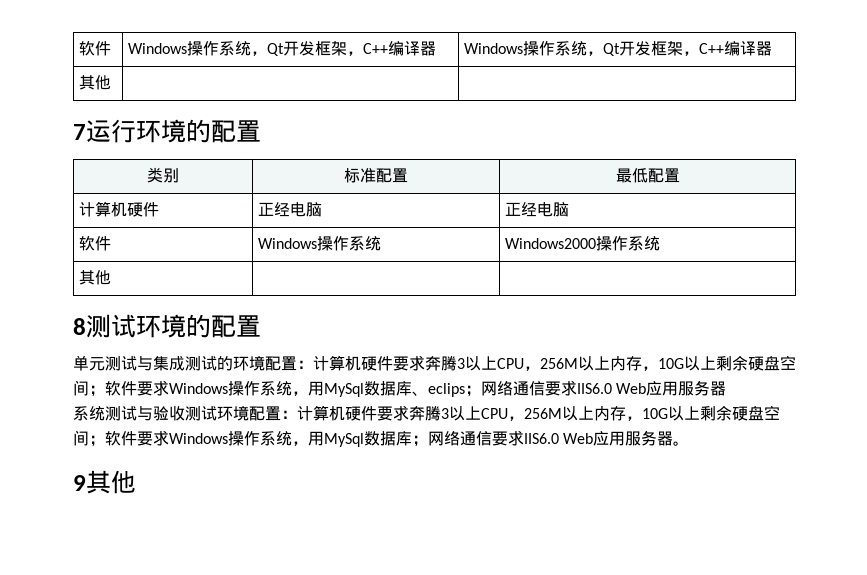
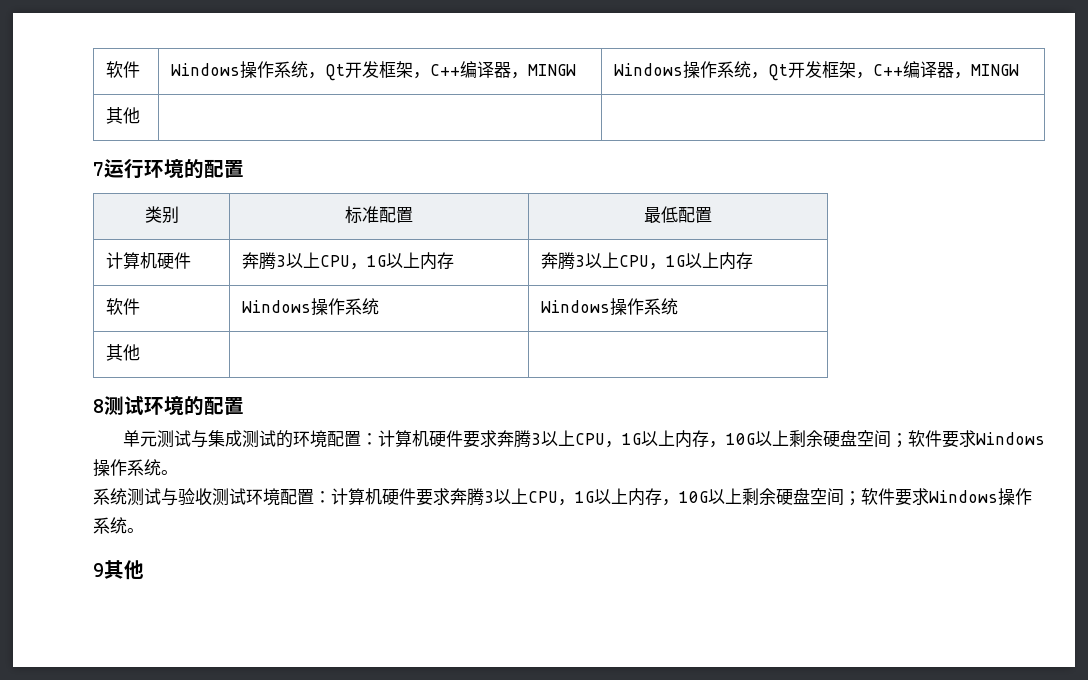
(437, 48) none -> [511,64,577,79] ，MINGW
(773, 48) none -> [954,64,1020,79] ，MINGW
[258,202,323,217] [505,202,570,217] 正经电脑 | 正经电脑 -> [242,252,455,270] [541,252,754,270] 奔腾3以上CPU，1G以上内存 | 奔腾3以上CPU，1G以上内存
[505,238,597,249] Windows2000 -> [541,300,611,313] Windows
[540,358,578,369] 256M -> [621,433,641,445] 1G
[292,380,727,397] ，用MySql数据库、eclips；网络通信要求IIS6.0 Web应用服务器 -> [161,470,178,475] 。
[524,408,562,419] 256M -> [575,491,594,503] 1G
[292,430,674,447] ，用MySql数据库；网络通信要求IIS6.0 Web应用服务器 -> (127, 525) none

